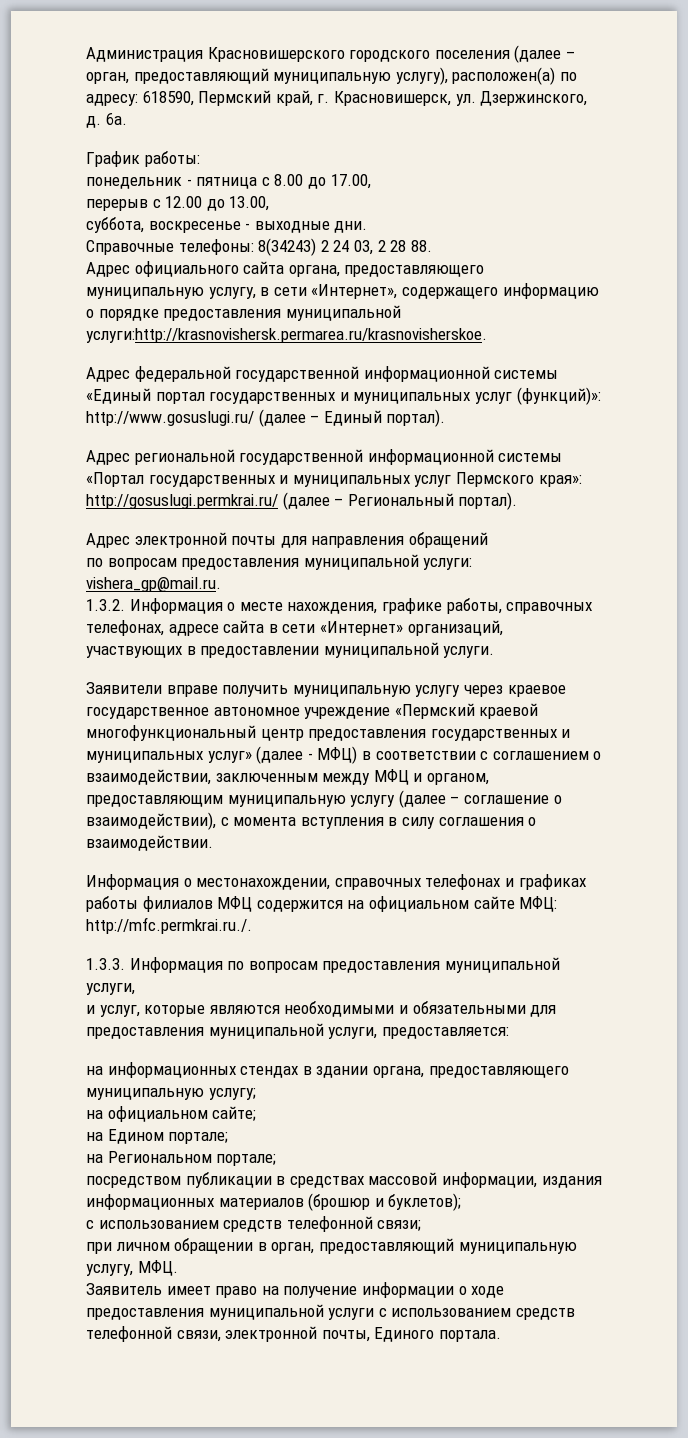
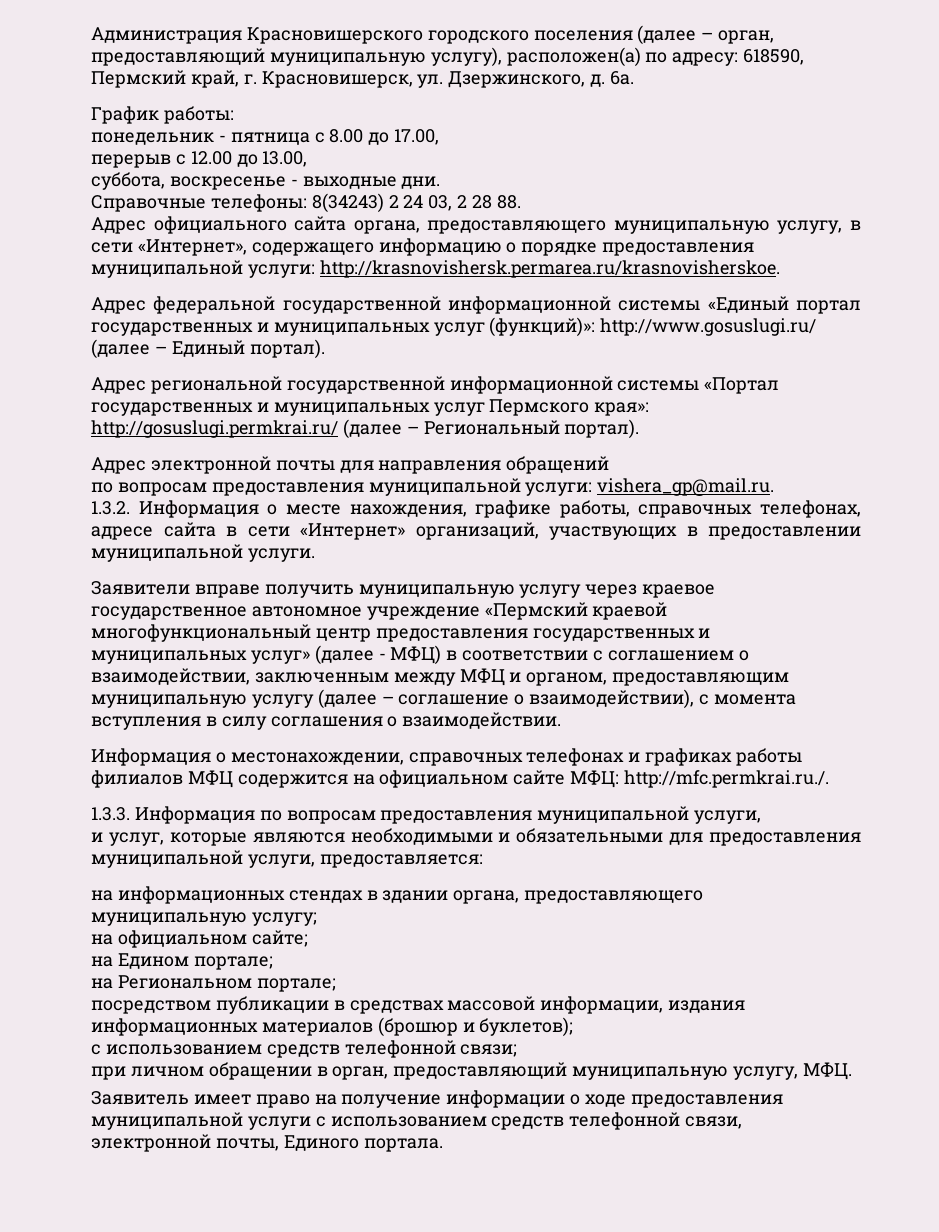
[86,328,487,343] услуги:http://krasnovishersk.permarea.ru/krasnovisherskoe. -> [247,260,780,278] услуги: http://krasnovishersk.permarea.ru/krasnovisherskoe.

